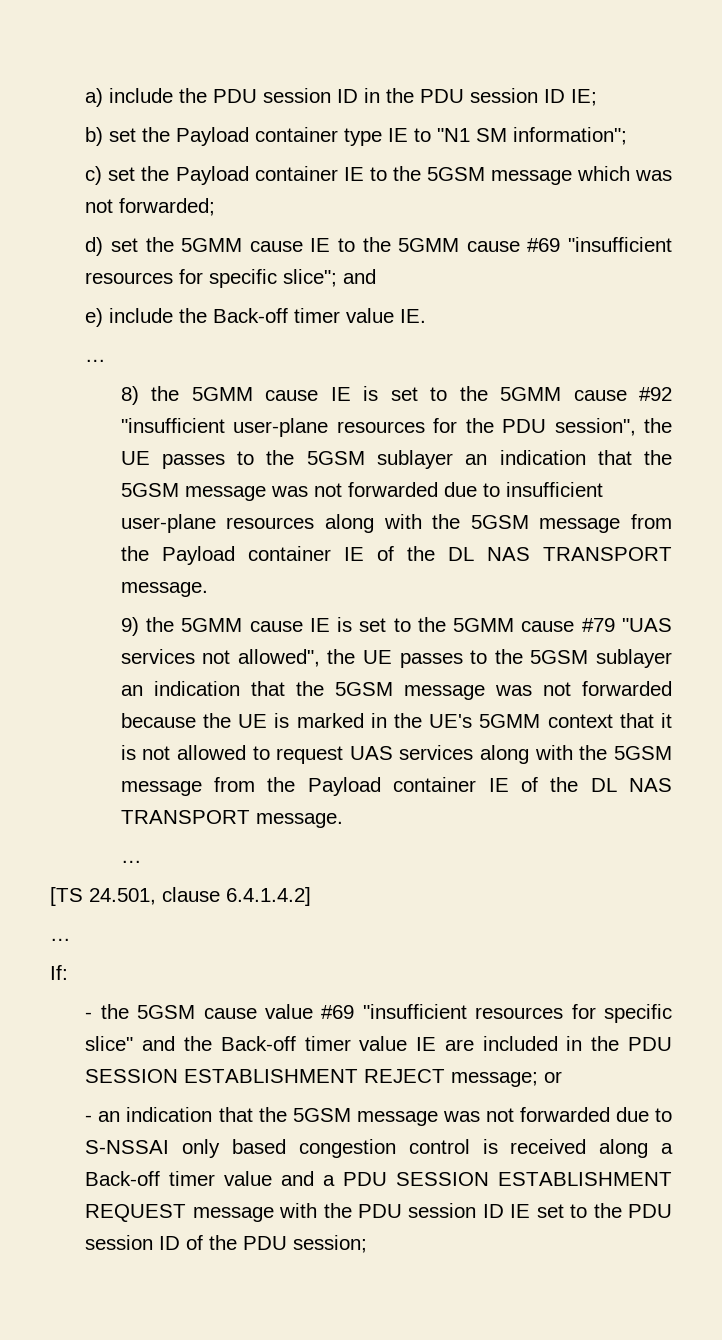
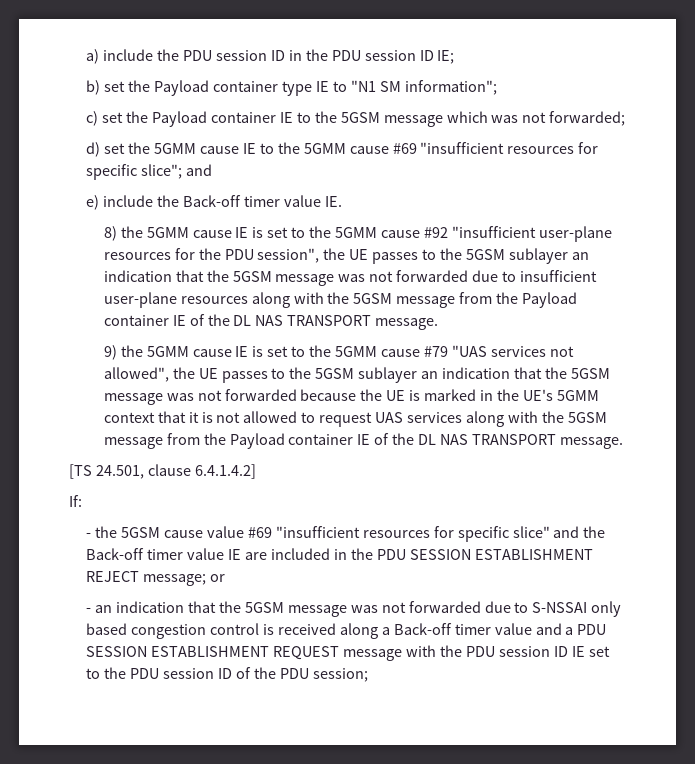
[85,359,107,362] // … -> (342, 201) none
[120,860,142,863] // … -> (623, 443) none
[50,938,71,941] // … -> (256, 471) none

